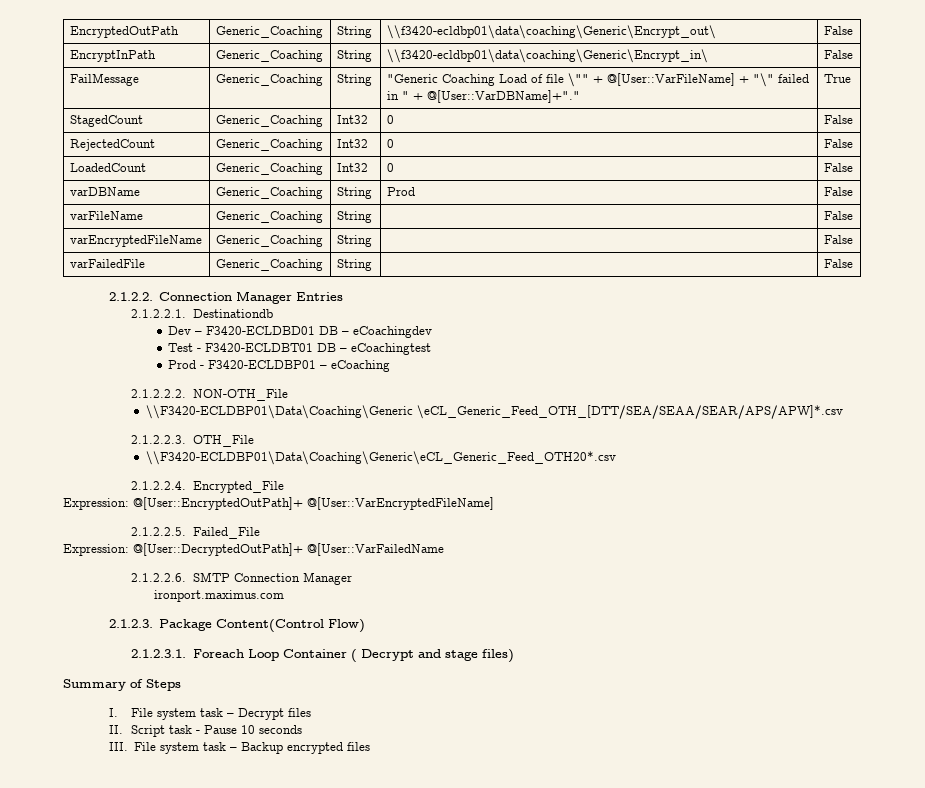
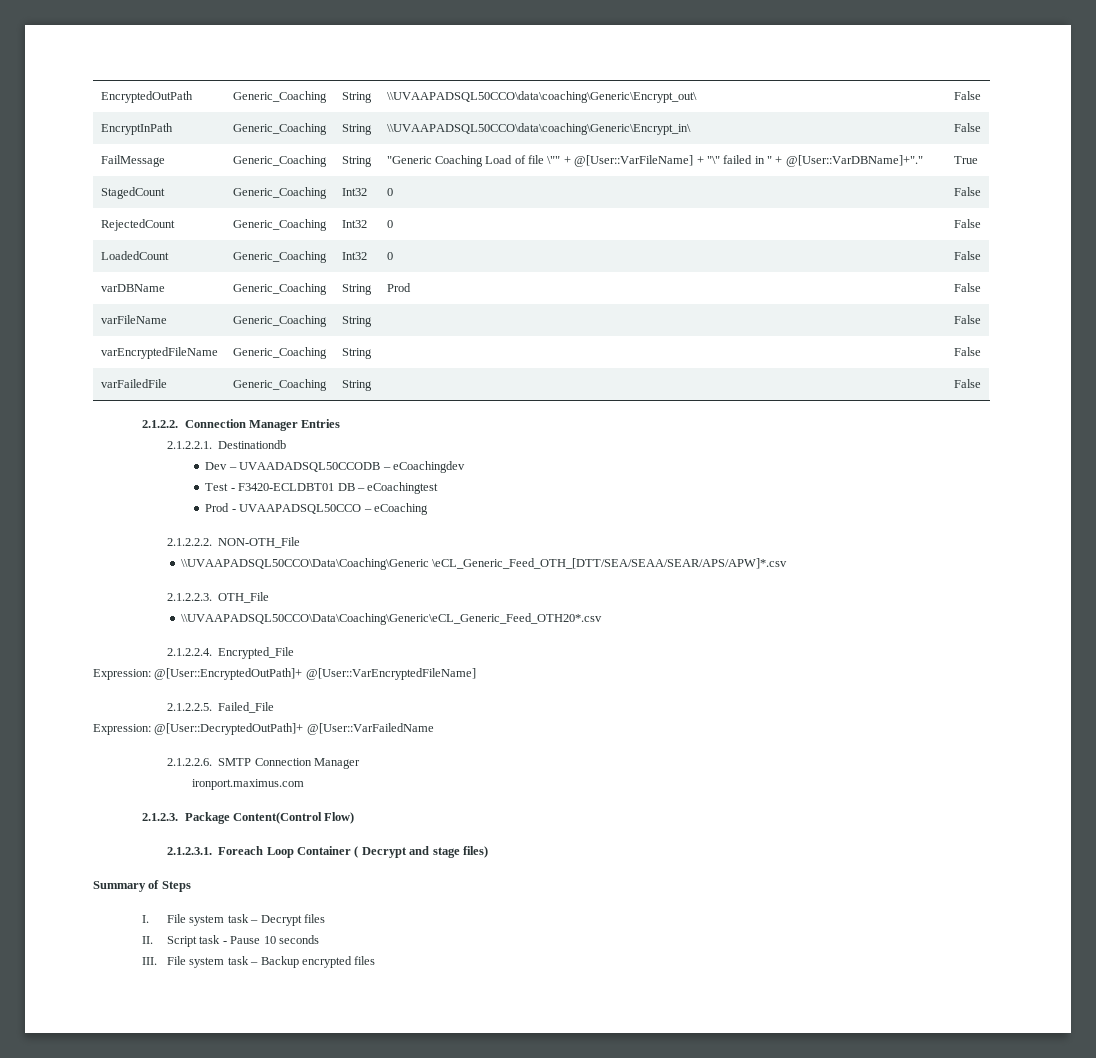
[386,25,716,39] \\f3420-ecldbp01\data\coaching\Generic\Encrypt_out\ -> [386,91,697,103] \\UVAAPADSQL50CCO\data\coaching\Generic\Encrypt_out\
[386,49,708,63] \\f3420-ecldbp01\data\coaching\Generic\Encrypt_in\ -> [386,123,691,135] \\UVAAPADSQL50CCO\data\coaching\Generic\Encrypt_in\
[206,326,339,335] F3420-ECLDBD01 DB -> [239,462,381,472] UVAADADSQL50CCODB
[208,360,317,369] F3420-ECLDBP01 -> [239,504,362,514] UVAAPADSQL50CCO
[145,405,413,419] \\F3420-ECLDBP01\Data\Coaching\Generic -> [180,558,429,570] \\UVAAPADSQL50CCO\Data\Coaching\Generic
[145,451,616,465] \\F3420-ECLDBP01\Data\Coaching\Generic\eCL_Generic_Feed_OTH20*.csv -> [180,613,602,625] \\UVAAPADSQL50CCO\Data\Coaching\Generic\eCL_Generic_Feed_OTH20*.csv

